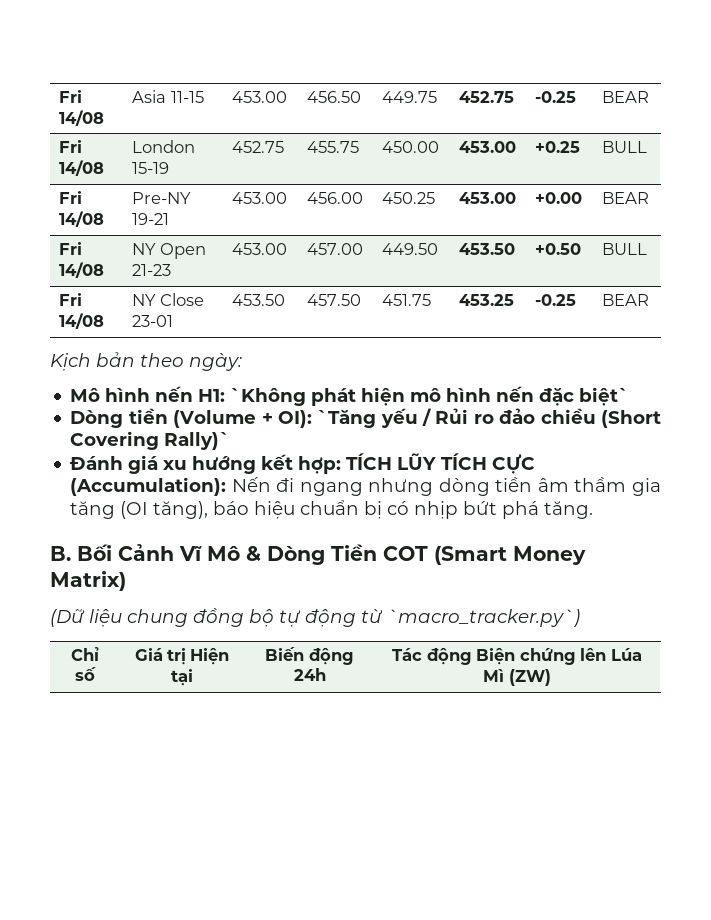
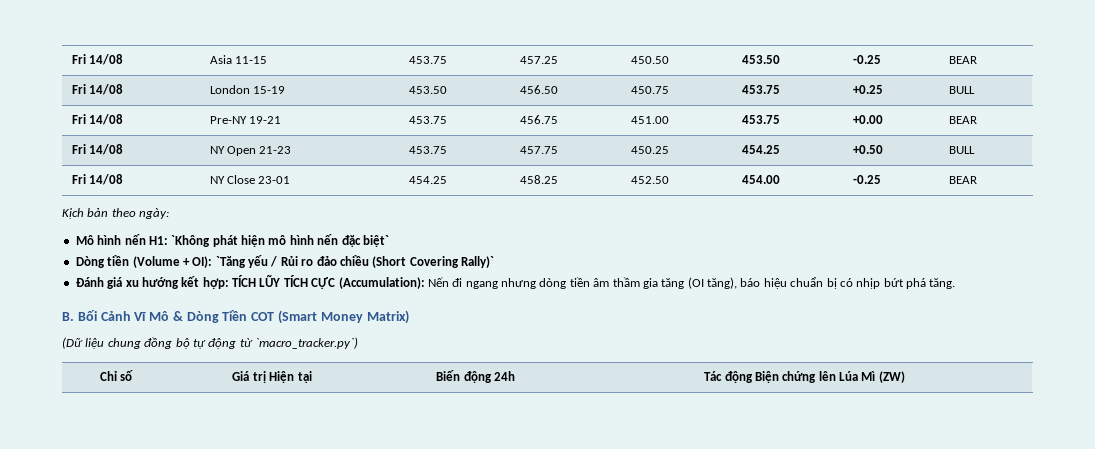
[232,91,288,103] [307,91,362,103] [382,91,438,103] [459,91,515,103] 453.00 | 456.50 | 449.75 | 452.75 -> [408,56,447,64] [519,56,558,64] [630,56,669,64] [741,55,780,64] 453.75 | 457.25 | 450.50 | 453.50
[232,141,285,153] [307,141,360,153] [382,141,440,153] [459,141,517,153] 452.75 | 455.75 | 450.00 | 453.00 -> [408,86,447,94] [519,85,558,94] [630,86,669,94] [741,85,780,94] 453.50 | 456.50 | 450.75 | 453.75
[232,192,288,204] [307,192,364,204] [382,192,436,204] [459,192,517,204] 453.00 | 456.00 | 450.25 | 453.00 -> [408,116,447,124] [519,115,558,124] [630,116,669,124] [741,115,780,124] 453.75 | 456.75 | 451.00 | 453.75
[232,243,288,255] [307,243,364,255] [382,243,439,255] [459,243,516,255] 453.00 | 457.00 | 449.50 | 453.50 -> [408,146,447,154] [519,146,558,154] [630,146,669,154] [741,145,780,154] 453.75 | 457.75 | 450.25 | 454.25
[232,294,286,306] [307,294,362,306] [382,294,432,306] [459,294,515,306] 453.50 | 457.50 | 451.75 | 453.25 -> [408,176,447,184] [519,175,558,184] [630,176,669,184] [741,175,780,184] 454.25 | 458.25 | 452.50 | 454.00

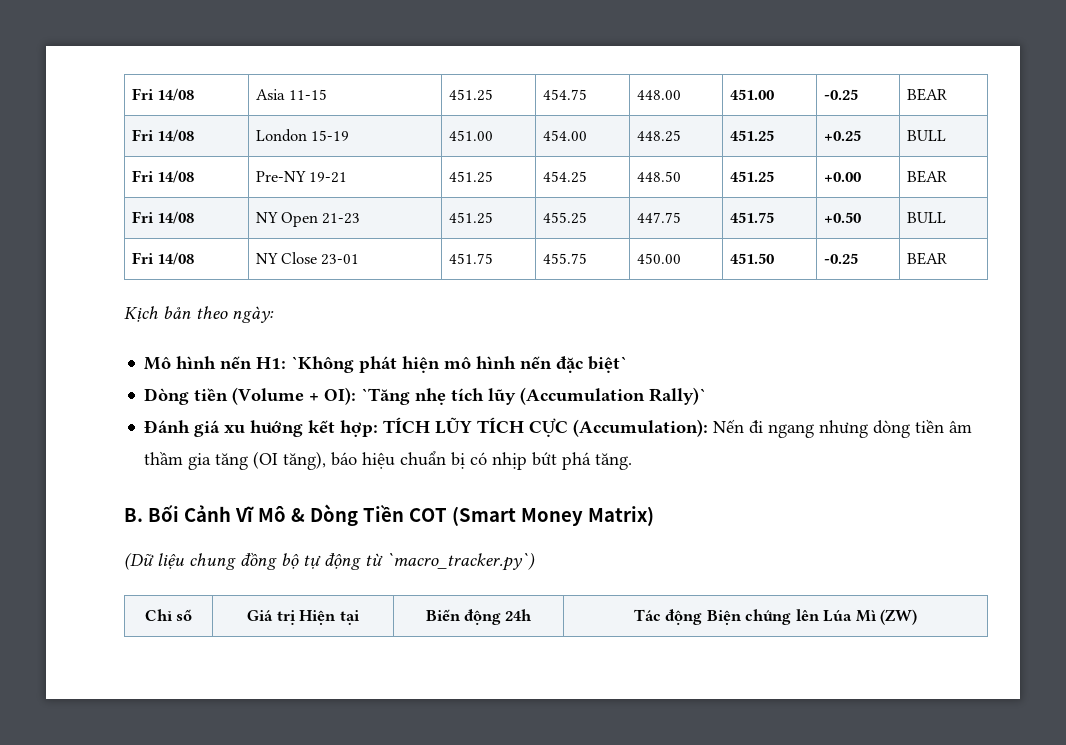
[408,56,447,64] [519,56,558,64] [630,56,669,64] [741,55,780,64] 453.75 | 457.25 | 450.50 | 453.50 -> [448,89,493,101] [542,89,587,100] [636,90,681,100] [729,89,774,100] 451.25 | 454.75 | 448.00 | 451.00
[408,86,447,94] [519,85,558,94] [630,86,669,94] [741,85,780,94] 453.50 | 456.50 | 450.75 | 453.75 -> [448,130,493,141] [542,130,587,141] [636,130,681,142] [729,130,774,141] 451.00 | 454.00 | 448.25 | 451.25
[408,116,447,124] [519,115,558,124] [630,116,669,124] [741,115,780,124] 453.75 | 456.75 | 451.00 | 453.75 -> [448,171,493,183] [542,171,587,183] [636,171,681,182] [729,171,774,182] 451.25 | 454.25 | 448.50 | 451.25
[408,146,447,154] [519,146,558,154] [630,146,669,154] [741,145,780,154] 453.75 | 457.75 | 450.25 | 454.25 -> [448,212,493,224] [542,212,587,224] [636,212,681,223] [729,212,774,223] 451.25 | 455.25 | 447.75 | 451.75
[408,176,447,184] [519,175,558,184] [630,176,669,184] [741,175,780,184] 454.25 | 458.25 | 452.50 | 454.00 -> [448,253,493,264] [542,253,587,264] [636,253,681,264] [729,253,774,264] 451.75 | 455.75 | 450.00 | 451.50
[248,255,459,268] yếu / Rủi ro đảo chiều (Short Covering -> [415,387,646,405] nhẹ tích lũy (Accumulation

